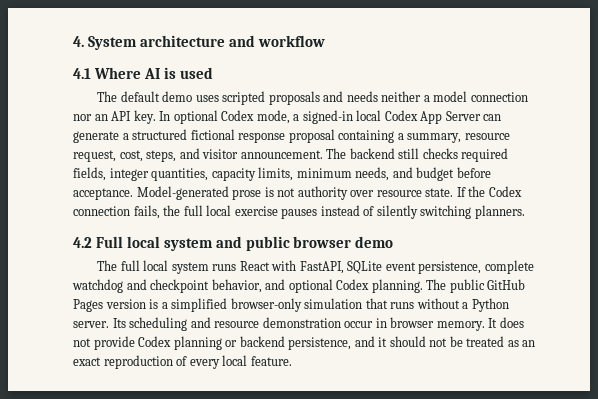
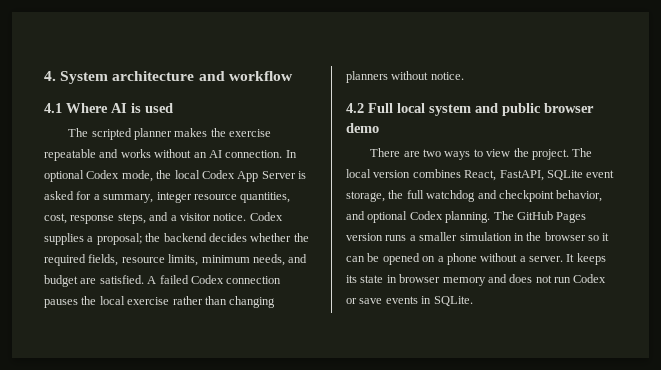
[120,91,528,105] [73,110,156,124] default demo uses scripted proposals and needs neither a model connection nor an API key. -> [91,128,272,140] [44,149,283,161] scripted planner makes the exercise repeatable and works without an AI connection.
[293,110,353,124] a signed-in -> [156,170,172,179] the
[483,114,502,121] [73,129,510,143] [73,148,509,162] [73,167,256,181] can generate a structured fictional response proposal containing a summary, resource request, cost, steps, and visitor announcement. The backend still checks required fields, integer quantities, capacity -> [298,171,306,179] [44,191,291,203] [44,212,283,224] [44,233,309,245] [44,254,165,266] is asked for a summary, integer resource quantities, cost, response steps, and a visitor notice. Codex supplies a proposal; the backend decides whether the required fields, resource
[456,167,491,178] [73,186,522,200] [73,205,525,219] before acceptance. Model-generated prose is not authority over resource state. If the Codex connection fails, the full local exercise pauses instead of silently switching planners. -> [80,275,282,284] [44,296,276,308] [346,71,464,83] are satisfied. A failed Codex connection pauses the local exercise rather than changing planners without notice.
[97,260,534,274] The full local system runs React with FastAPI, SQLite event persistence, complete -> [370,148,593,160] [346,169,615,181] [346,190,424,202] There are two ways to view the project. The local version combines React, FastAPI, SQLite event storage, the full
[449,279,485,293] public -> (514, 215) none
[149,298,509,312] [73,317,524,331] [73,336,536,350] [73,355,292,369] is a simplified browser-only simulation that runs without a Python server. Its scheduling and resource demonstration occur in browser memory. It does not provide Codex planning or backend persistence, and it should not be treated as an exact reproduction of every local feature. -> [385,232,610,241] [346,253,606,265] [346,274,607,286] [346,296,473,306] runs a smaller simulation in the browser so it can be opened on a phone without a server. It keeps its state in browser memory and does not run Codex or save events in SQLite.

